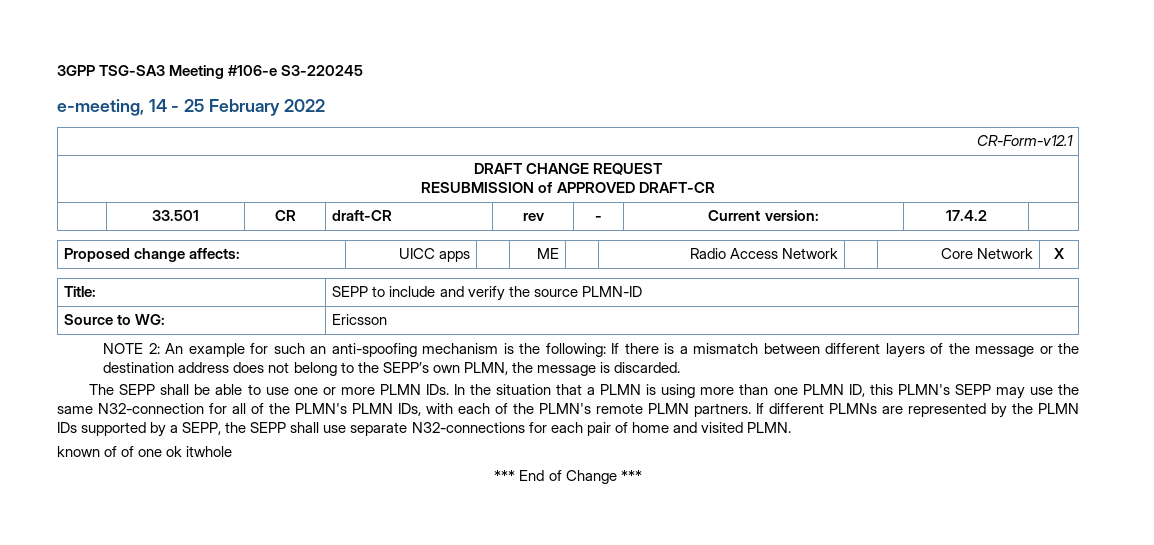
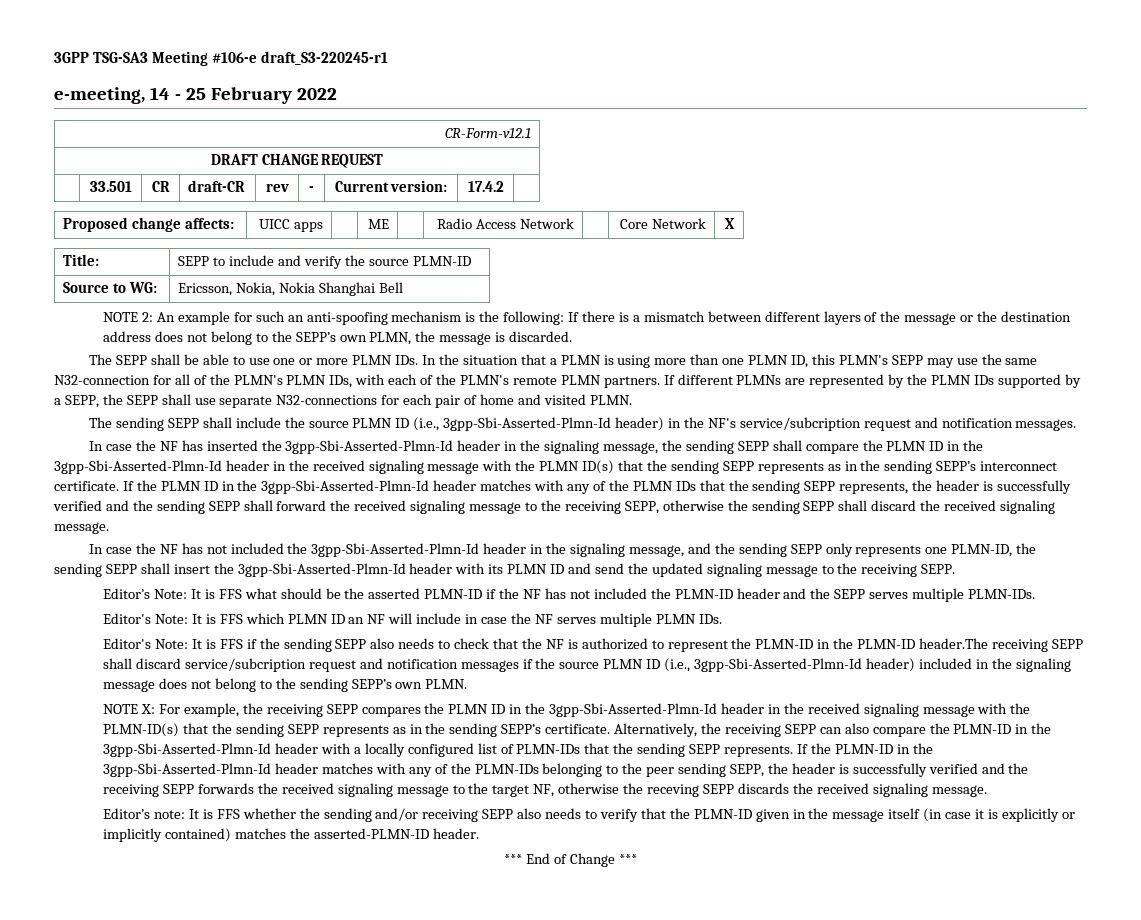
[281,65,364,76] S3-220245 -> [260,51,388,65] draft_S3-220245-r1
[421,182,715,193] // RESUBMISSION of APPROVED DRAFT-CR -> (384, 161) none
[332,314,388,325] Ericsson -> [178,282,403,296] Ericsson, Nokia, Nokia Shanghai Bell
[57,446,233,457] known of of one ok itwhole -> [89,417,1077,431] [89,440,984,454] [54,460,1058,474] [54,480,1071,494] [53,500,1056,514] [54,522,109,534] [89,543,1037,557] [54,563,956,577] [103,588,1036,602] [103,613,722,627] [103,638,1083,652] [103,658,1071,672] [103,678,468,692] [103,703,1031,717] [103,723,1052,737] [103,743,933,757] [103,763,1029,777] [103,783,987,797] [103,808,1075,822] [103,828,479,842] The sending SEPP shall include the source PLMN ID (i.e., 3gpp-Sbi-Asserted-Plmn-Id header) in the NF's service/subcription request and notification messages. // In case the NF has inserted the 3gpp-Sbi-Asserted-Plmn-Id header in the signaling message, the sending SEPP shall compare the PLMN ID in the 3gpp-Sbi-Asserted-Plmn-Id header in the received signaling message with the PLMN ID(s) that the sending SEPP represents as in the sending SEPP’s interconnect certificate. If the PLMN ID in the 3gpp-Sbi-Asserted-Plmn-Id header matches with any of the PLMN IDs that the sending SEPP represents, the header is successfully verified and the sending SEPP shall forward the received signaling message to the receiving SEPP, otherwise the sending SEPP shall discard the received signaling message. // In case the NF has not included the 3gpp-Sbi-Asserted-Plmn-Id header in the signaling message, and the sending SEPP only represents one PLMN-ID, the sending SEPP shall insert the 3gpp-Sbi-Asserted-Plmn-Id header with its PLMN ID and send the updated signaling message to the receiving SEPP. // Editor’s Note: It is FFS what should be the asserted PLMN-ID if the NF has not included the PLMN-ID header and the SEPP serves multiple PLMN-IDs. // Editor's Note: It is FFS which PLMN ID an NF will include in case the NF serves multiple PLMN IDs. // Editor's Note: It is FFS if the sending SEPP also needs to check that the NF is authorized to represent the PLMN-ID in the PLMN-ID header.The receiving SEPP shall discard service/subcription request and notification messages if the source PLMN ID (i.e., 3gpp-Sbi-Asserted-Plmn-Id header) included in the signaling message does not belong to the sending SEPP’s own PLMN. // NOTE X: For example, the receiving SEPP compares the PLMN ID in the 3gpp-Sbi-Asserted-Plmn-Id header in the received signaling message with the PLMN-ID(s) that the sending SEPP represents as in the sending SEPP’s certificate. Alternatively, the receiving SEPP can also compare the PLMN-ID in the 3gpp-Sbi-Asserted-Plmn-Id header with a locally configured list of PLMN-IDs that the sending SEPP represents. If the PLMN-ID in the 3gpp-Sbi-Asserted-Plmn-Id header matches with any of the PLMN-IDs belonging to the peer sending SEPP, the header is successfully verified and the receiving SEPP forwards the received signaling message to the target NF, otherwise the receving SEPP discards the received signaling message. // Editor’s note: It is FFS whether the sending and/or receiving SEPP also needs to verify that the PLMN-ID given in the message itself (in case it is explicitly or implicitly contained) matches the asserted-PLMN-ID header.

